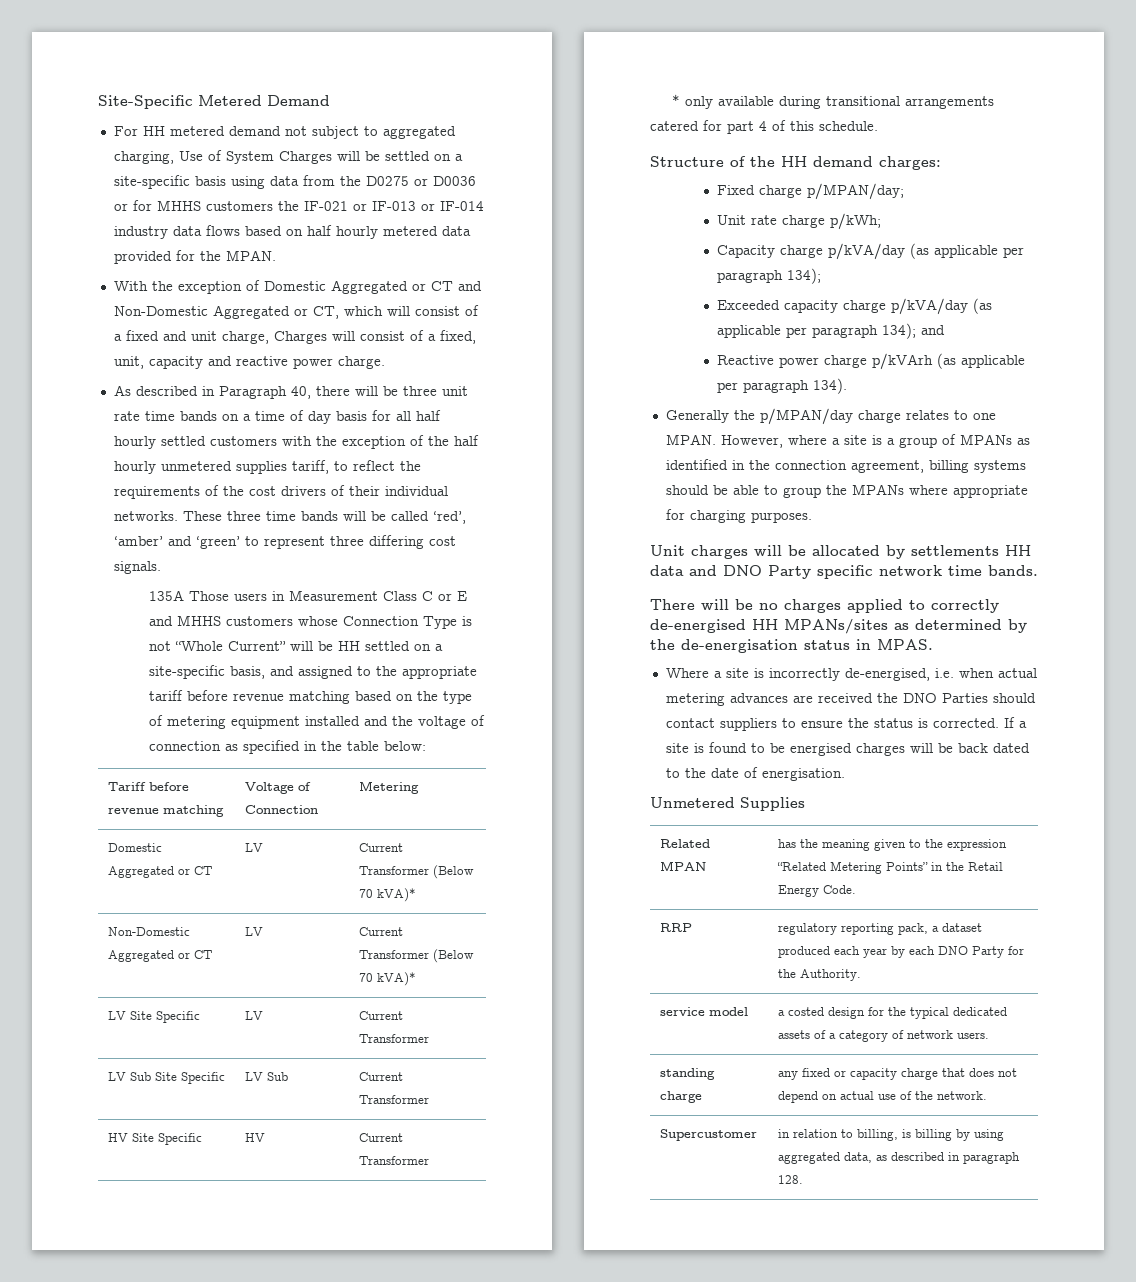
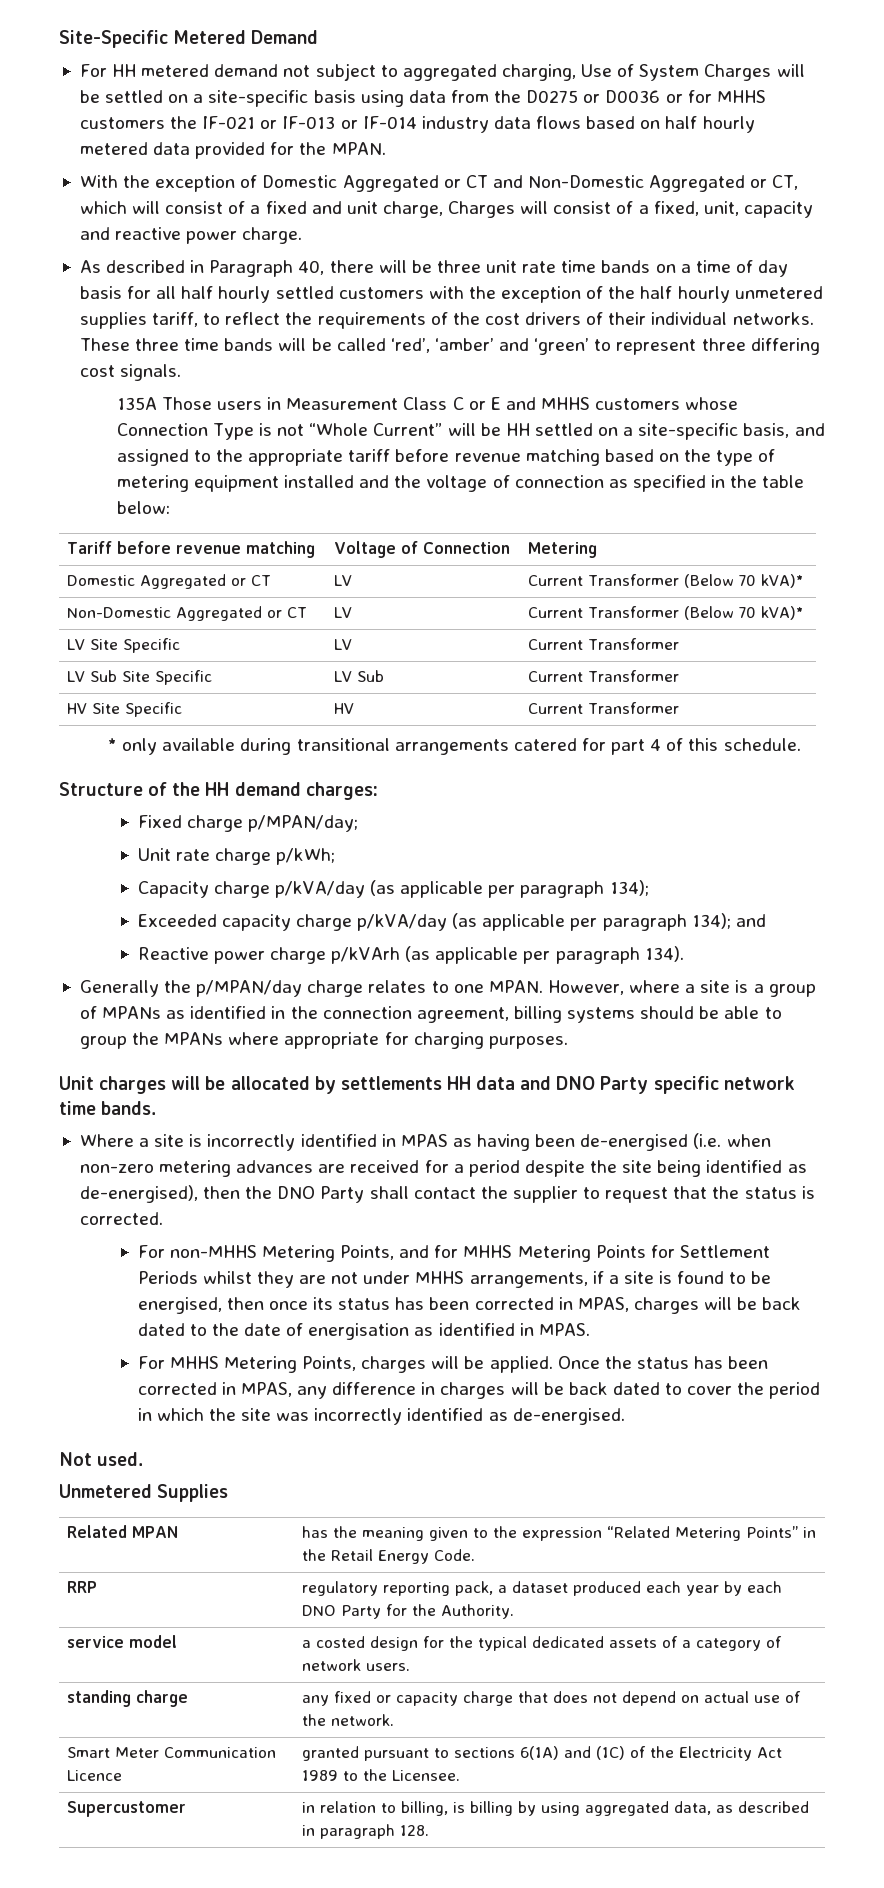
[650,599,999,613] [650,619,1027,634] [650,639,933,653] // There will be no charges applied to correctly de-energised HH MPANs/sites as determined by the de-energisation status in MPAS. -> (157, 1108) none
[844,668,1037,681] [665,693,1036,706] [665,717,1015,731] de-energised, i.e. when actual metering advances are received the DNO Parties should contact suppliers to ensure the status is corrected. If -> [300,1133,771,1151] [79,1160,807,1177] [79,1185,815,1203] [79,1212,163,1225] [137,1245,770,1262] [137,1271,604,1288] identified in MPAS as having been de-energised (i.e. when non-zero metering advances are received for a period despite the site being identified as de-energised), then the DNO Party shall contact the supplier to request that the status is corrected. // For non-MHHS Metering Points, and for MHHS Metering Points for Settlement Periods whilst they are not under MHHS arrangements, if
[789,743,852,756] energised -> [137,1297,629,1314] energised, then once its status has been corrected in MPAS,
[761,768,845,781] energisation. -> [308,1323,590,1340] [137,1356,769,1373] [137,1382,821,1399] [137,1408,625,1425] [59,1452,144,1466] energisation as identified in MPAS. // For MHHS Metering Points, charges will be applied. Once the status has been corrected in MPAS, any difference in charges will be back dated to cover the period in which the site was incorrectly identified as de-energised. // Not used.
(987, 1095) none -> [66,1747,276,1758] [66,1770,122,1781] [301,1746,782,1761] [301,1769,460,1781] // Smart Meter Communication Licence | granted pursuant to sections 6(1A) and (1C) of the Electricity Act 1989 to the Licensee.

